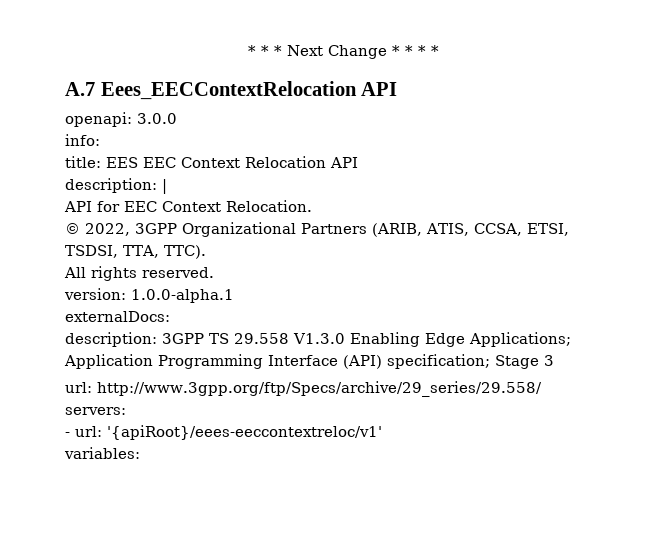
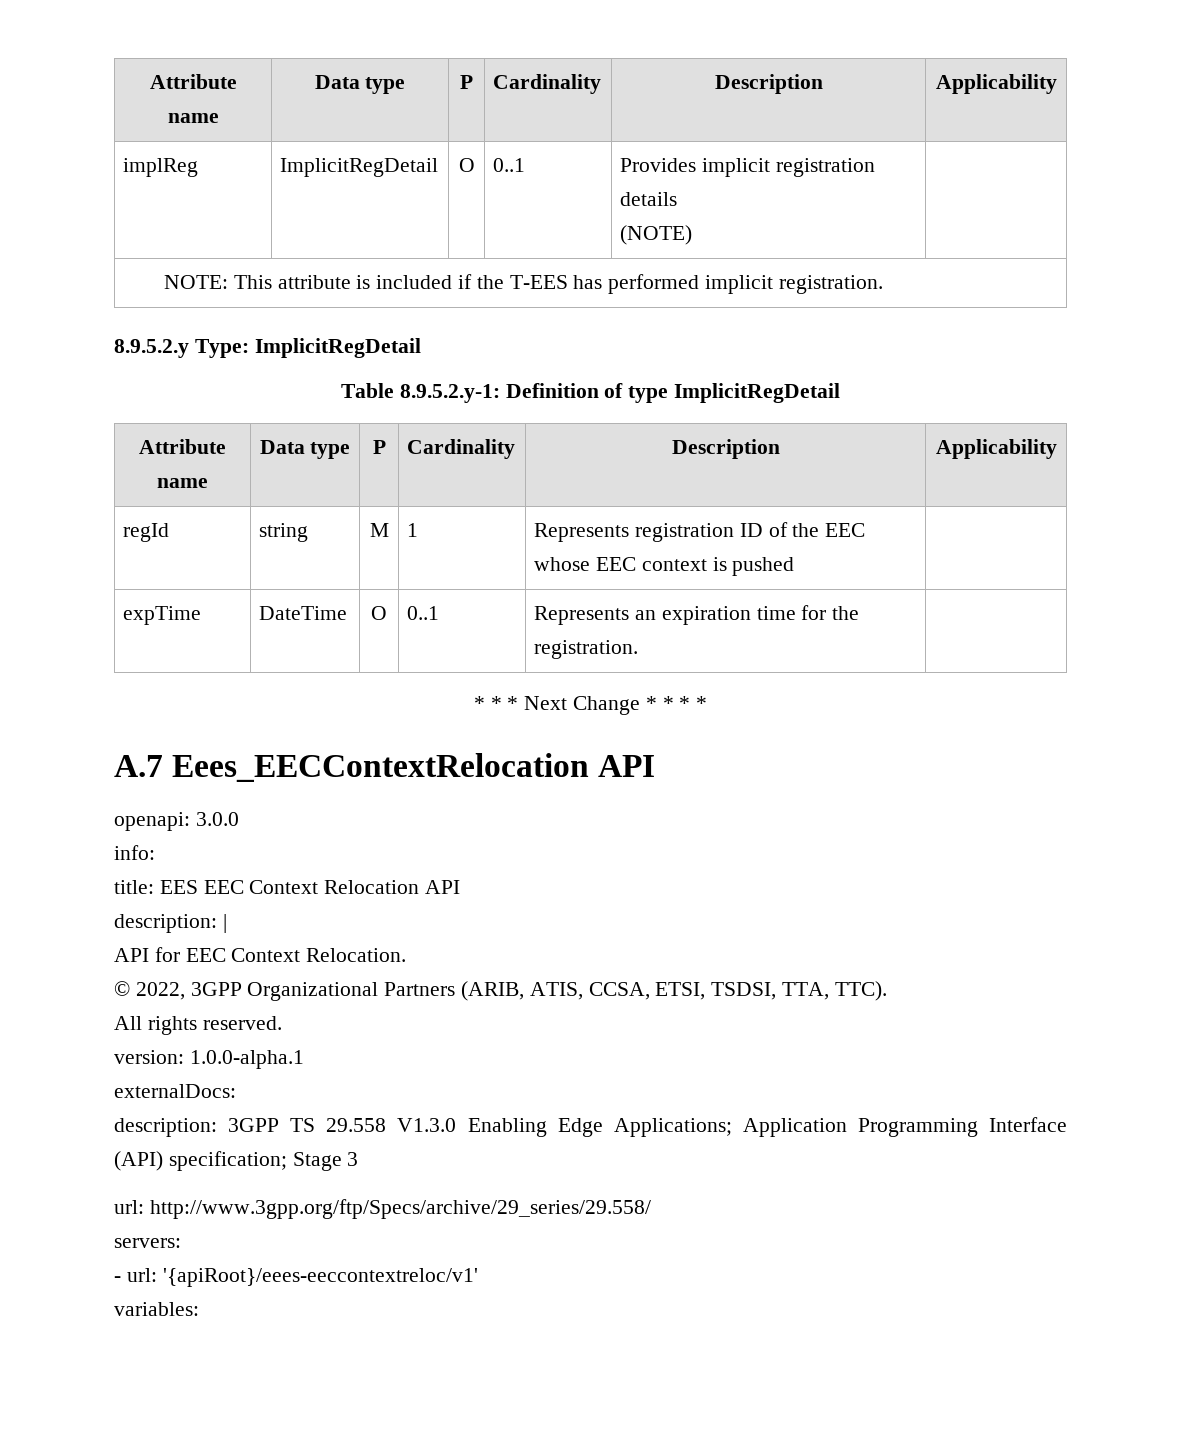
(247, 50) none -> [149,74,237,89] [167,113,219,123] [314,75,406,94] [460,75,473,89] [493,74,602,94] [714,74,823,94] [935,74,1057,94] [123,158,199,177] [280,158,439,177] [458,158,475,172] [493,158,526,172] [620,158,875,177] [620,192,678,206] [620,225,693,245] [164,274,883,294] [114,338,421,358] [340,383,841,403] [139,439,226,454] [157,478,208,488] [259,440,351,459] [372,440,386,454] [407,439,516,459] [671,439,780,459] [935,439,1057,459] [123,523,170,542] [259,523,309,542] [369,523,389,537] [407,523,419,537] [534,522,866,542] [534,557,795,576] [123,606,202,625] [259,606,348,620] [371,606,387,620] [407,606,440,620] [534,605,860,625] [534,640,639,659] Attribute name | Data type | P | Cardinality | Description | Applicability // implReg | ImplicitRegDetail | O | 0..1 | Provides implicit registration details // (NOTE) | // NOTE: This attribute is included if the T-EES has performed implicit registration. // 8.9.5.2.y Type: ImplicitRegDetail // Table 8.9.5.2.y-1: Definition of type ImplicitRegDetail // Attribute name | Data type | P | Cardinality | Description | Applicability // regId | string | M | 1 | Represents registration ID of the EEC whose EEC context is pushed | // expTime | DateTime | O | 0..1 | Represents an expiration time for the registration. | //

